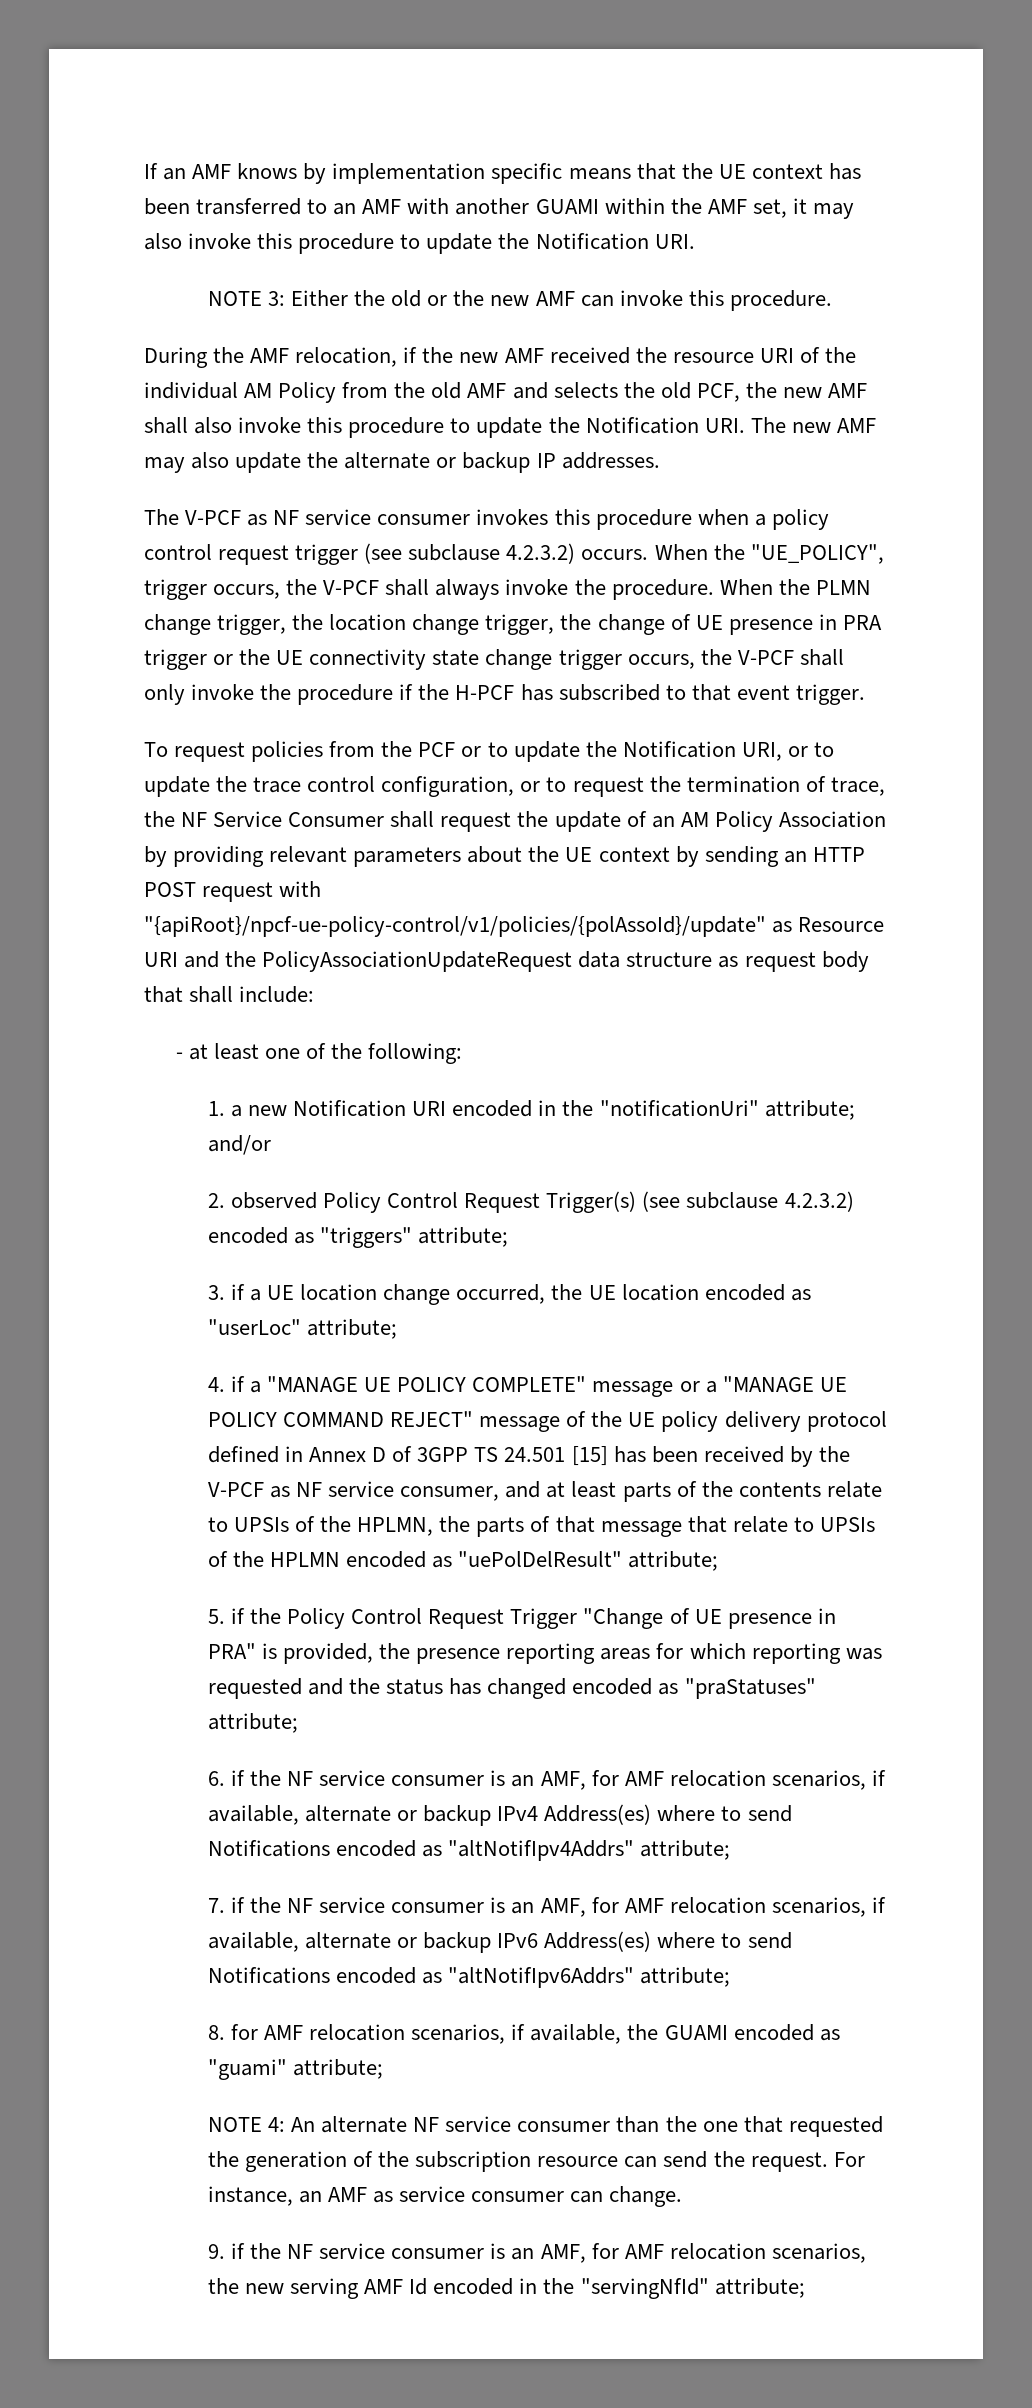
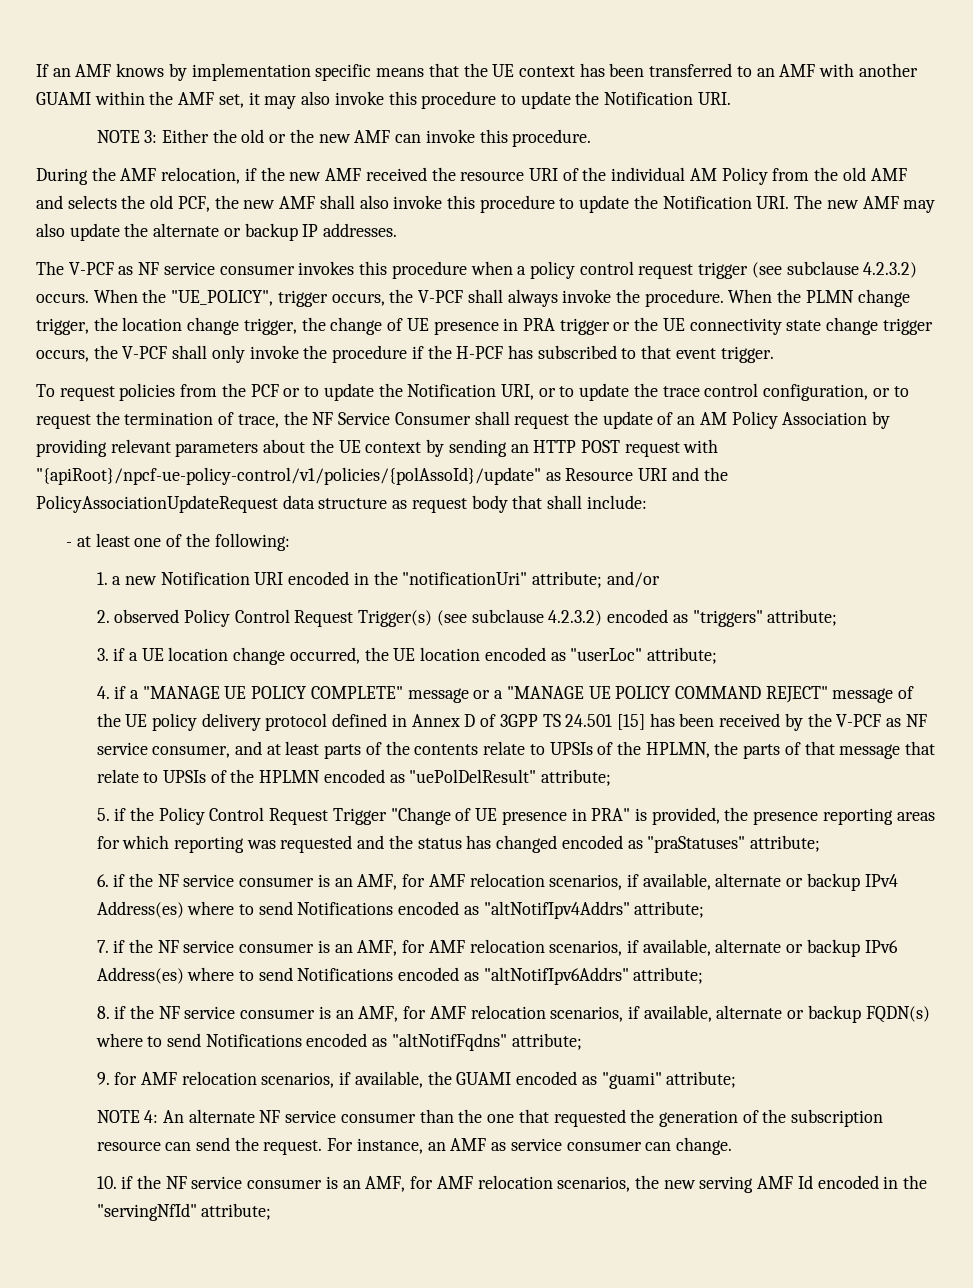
(225, 2032) none -> [114,1005,930,1023] [95,1033,582,1051] [96,1072,110,1085] if the NF service consumer is an AMF, for AMF relocation scenarios, if available, alternate or backup FQDN(s) where to send Notifications encoded as "altNotifFqdns" attribute; // 9.
[207,2244,225,2259] 9. -> [96,1176,117,1189] 10.

